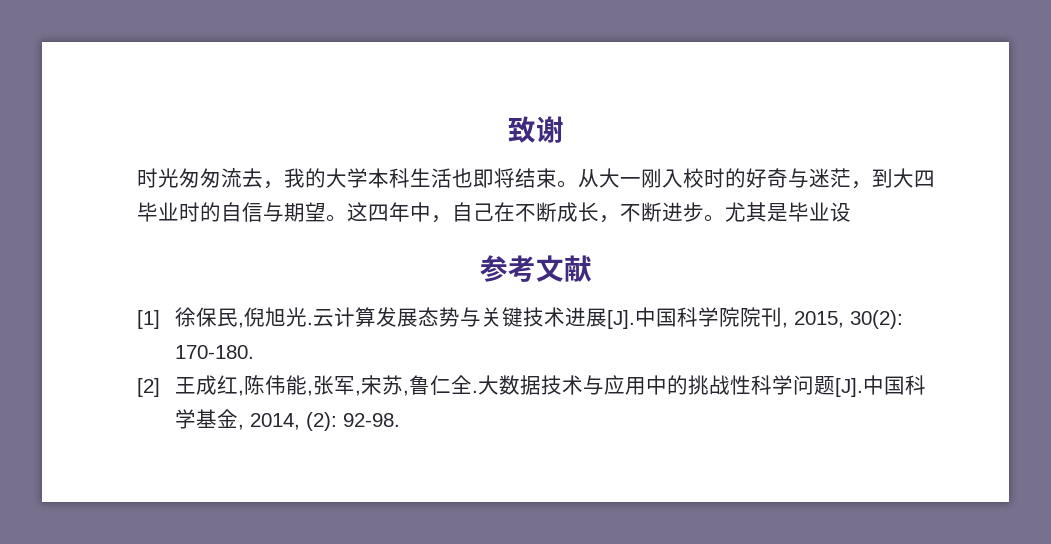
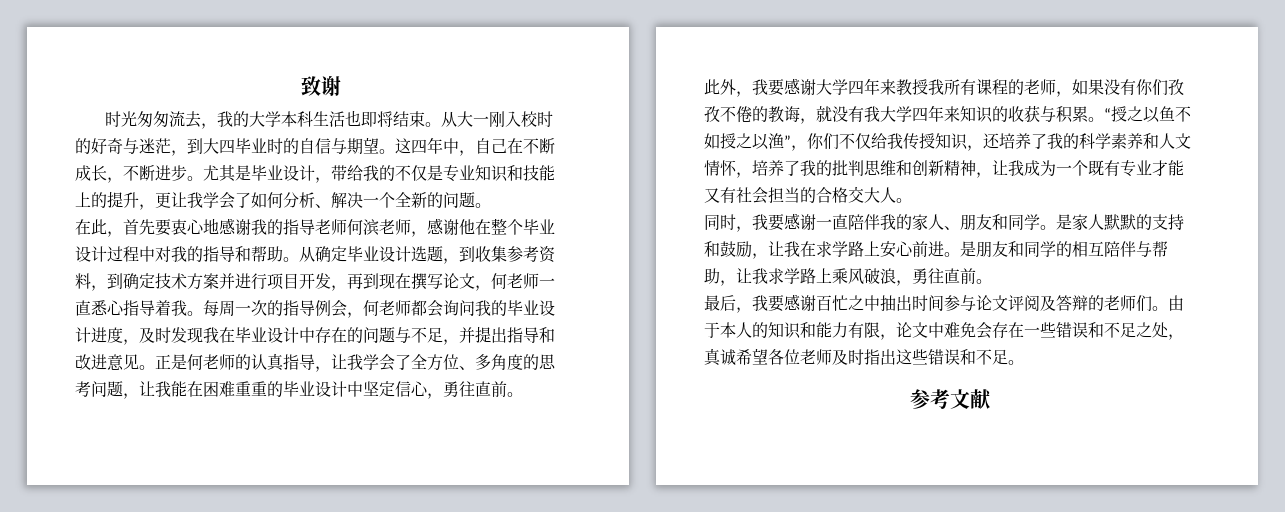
[480,255,592,282] [137,307,904,329] [175,345,255,359] [137,375,927,397] [175,409,401,431] // 参考文献 // [1]徐保民,倪旭光.云计算发展态势与关键技术进展[J].中国科学院院刊, 2015, 30(2): 170-180. // [2]王成红,陈伟能,张军,宋苏,鲁仁全.大数据技术与应用中的挑战性科学问题[J].中国科学基金, 2014, (2): 92-98. -> [299,165,555,183] [75,191,491,210] [75,218,555,237] [75,246,556,264] [75,273,555,291] [75,300,555,318] [75,326,555,345] [75,353,556,372] [75,381,523,399] [704,78,1184,97] [704,105,1191,124] [704,133,1191,151] [704,160,1184,178] [704,186,912,204] [704,213,1184,232] [704,241,1168,259] [704,268,992,286] [704,294,1184,313] [704,322,1184,340] [704,348,1024,366] [909,389,991,409] 计，带给我的不仅是专业知识和技能上的提升，更让我学会了如何分析、解决一个全新的问题。 // 在此，首先要衷心地感谢我的指导老师何滨老师，感谢他在整个毕业设计过程中对我的指导和帮助。从确定毕业设计选题，到收集参考资料，到确定技术方案并进行项目开发，再到现在撰写论文，何老师一直悉心指导着我。每周一次的指导例会，何老师都会询问我的毕业设计进度，及时发现我在毕业设计中存在的问题与不足，并提出指导和改进意见。正是何老师的认真指导，让我学会了全方位、多角度的思考问题，让我能在困难重重的毕业设计中坚定信心，勇往直前。 // 此外，我要感谢大学四年来教授我所有课程的老师，如果没有你们孜孜不倦的教诲，就没有我大学四年来知识的收获与积累。“授之以鱼不如授之以渔”，你们不仅给我传授知识，还培养了我的科学素养和人文情怀，培养了我的批判思维和创新精神，让我成为一个既有专业才能又有社会担当的合格交大人。 // 同时，我要感谢一直陪伴我的家人、朋友和同学。是家人默默的支持和鼓励，让我在求学路上安心前进。是朋友和同学的相互陪伴与帮助，让我求学路上乘风破浪，勇往直前。 // 最后，我要感谢百忙之中抽出时间参与论文评阅及答辩的老师们。由于本人的知识和能力有限，论文中难免会存在一些错误和不足之处，真诚希望各位老师及时指出这些错误和不足。 // 参考文献

